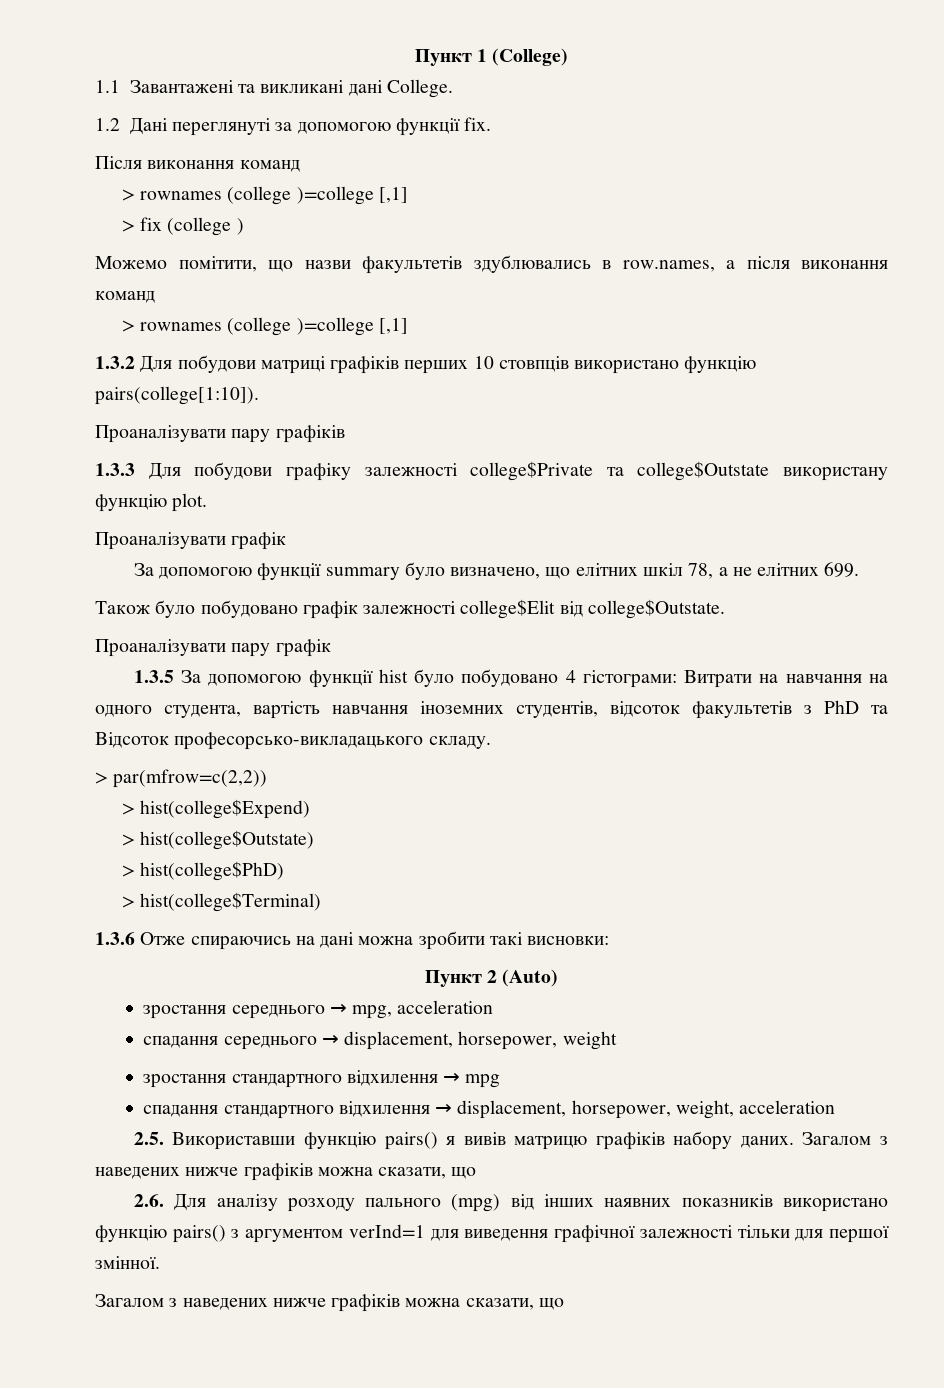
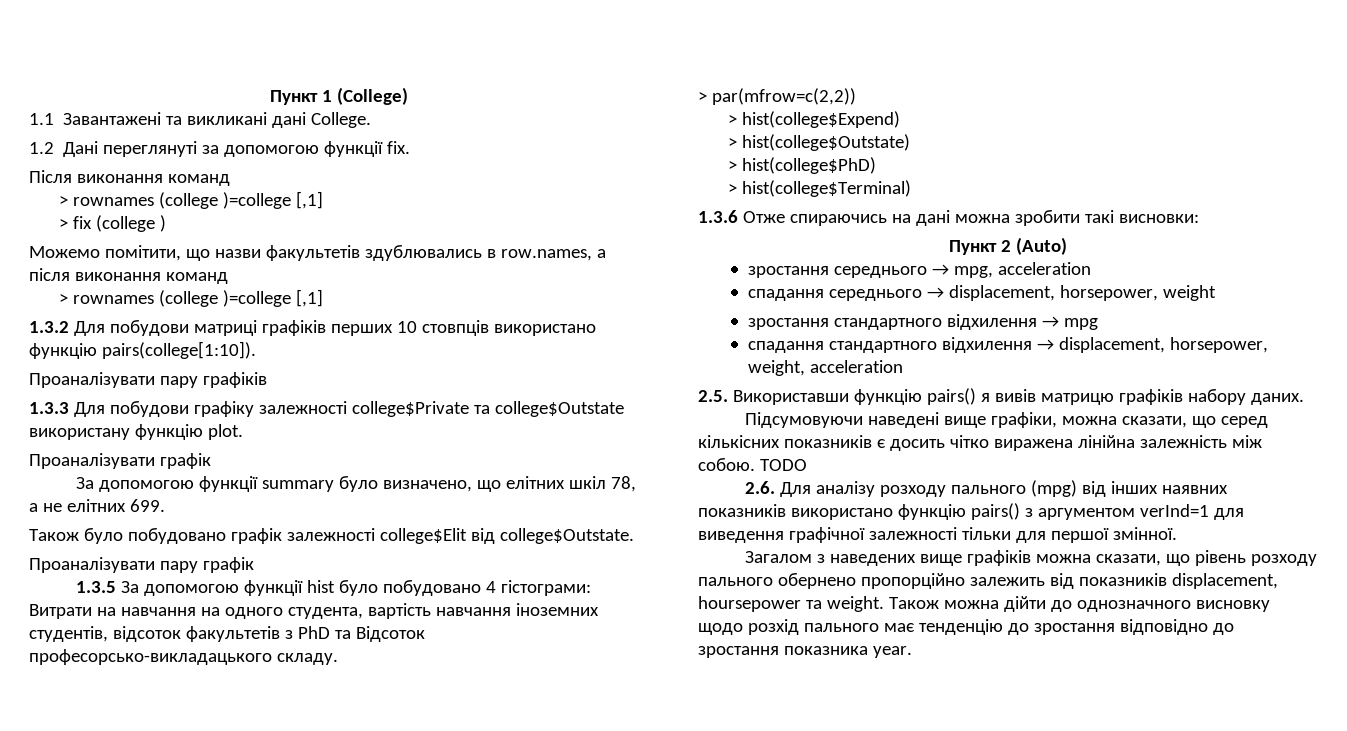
[802,1132,888,1145] [95,1163,477,1181] Загалом з наведених нижче графіків можна сказати, що -> [745,412,1269,428] [698,435,1262,451] [698,458,807,471] // Підсумовуючи наведені вище графіки, можна сказати, що серед кількісних показників є досить чітко виражена лінійна залежність між собою. TODO
[272,1294,564,1312] нижче графіків можна сказати, що -> [920,550,1318,566] [698,573,1278,589] [698,596,1270,612] [698,619,1234,635] [698,646,912,658] вище графіків можна сказати, що рівень розходу пального обернено пропорційно залежить від показників displacement, hoursepower та weight. Також можна дійти до однозначного висновку щодо розхід пального має тенденцію до зростання відповідно до зростання показника year.

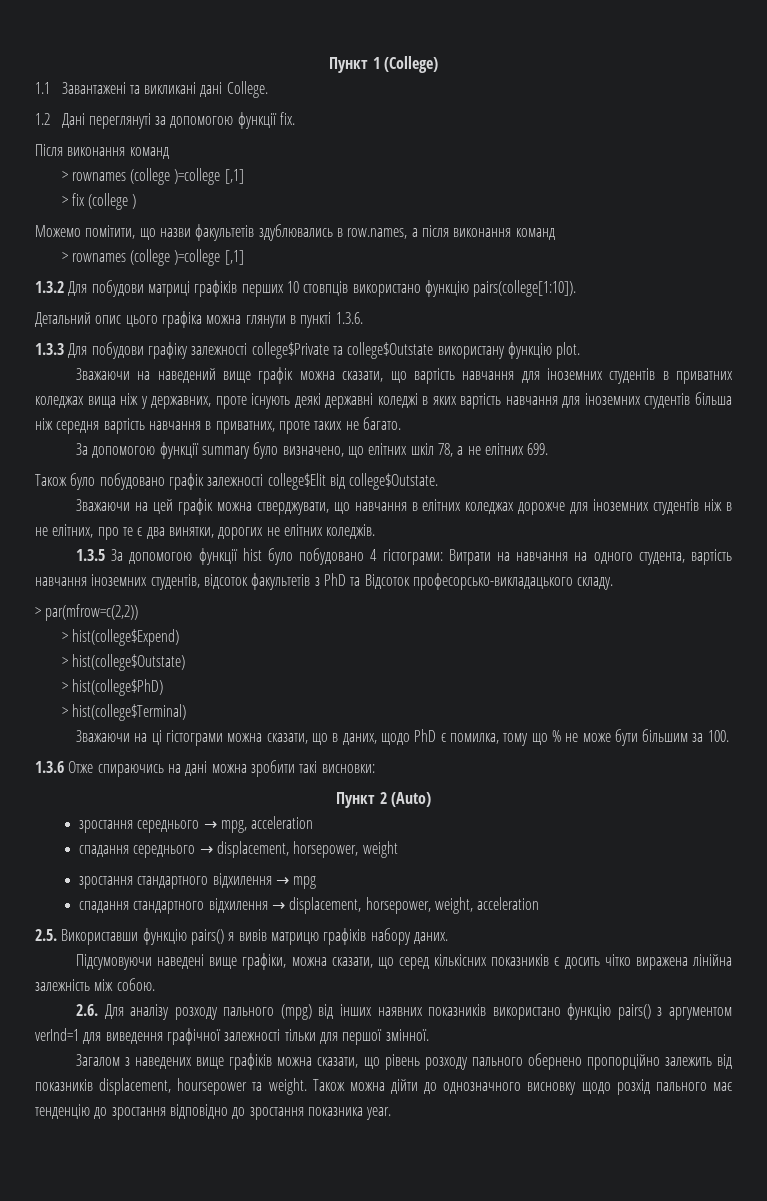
[29,372,267,388] Проаналізувати пару графіків -> [35,311,363,328] Детальний опис цього графіка можна глянути в пункті 1.3.6.
[29,453,211,469] Проаналізувати графік -> [76,367,733,384] [35,392,732,409] [35,417,401,434] Зважаючи на наведений вище графік можна сказати, що вартість навчання для іноземних студентів в приватних коледжах вища ніж у державних, проте існують деякі державні коледжі в яких вартість навчання для іноземних студентів більша ніж середня вартість навчання в приватних, проте таких не багато.
[29,557,254,573] Проаналізувати пару графік -> [76,498,732,515] [35,524,376,540] Зважаючи на цей графік можна стверджувати, що навчання в елітних коледжах дорожче для іноземних студентів ніж в не елітних, про те є два винятки, дорогих не елітних коледжів.
(911, 188) none -> [76,729,729,746] // Зважаючи на ці гістограми можна сказати, що в даних, щодо PhD є помилка, тому що % не може бути більшим за 100.
[759,459,807,471] TODO -> (155, 984) none

